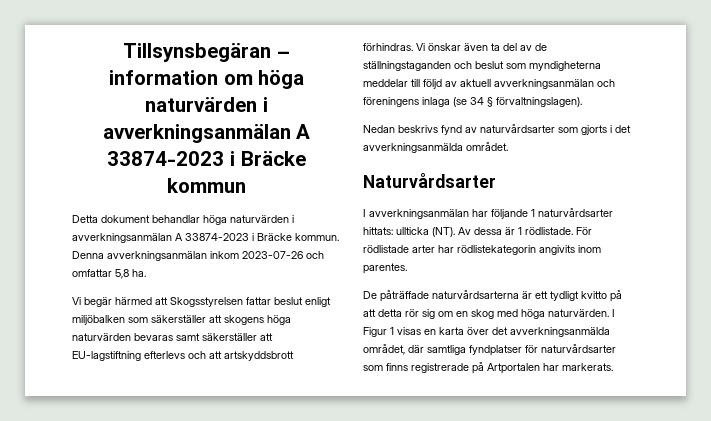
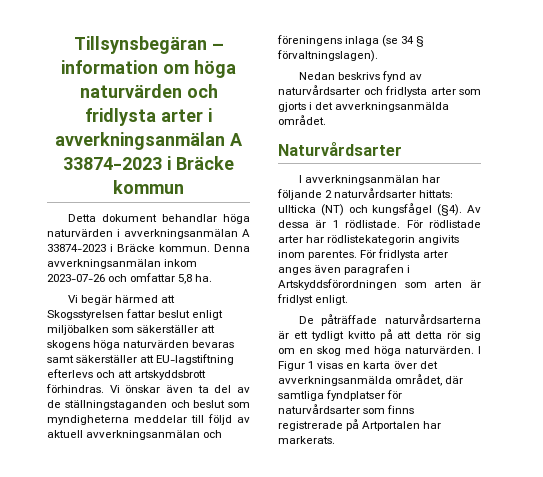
(258, 104) none -> [186,84,218,98] [85,108,203,126] och fridlysta arter
(555, 128) none -> [363,86,456,97] och fridlysta arter
[531,209,535,217] 1 -> [325,190,333,198] 2
[432,227,455,237] (NT). -> [320,203,463,216] (NT) och kungsfågel (§4).
(407, 268) none -> [360,249,449,260] [278,264,411,275] [278,279,481,290] [277,294,349,305] För fridlysta arter anges även paragrafen i Artskyddsförordningen som arten är fridlyst enligt.

